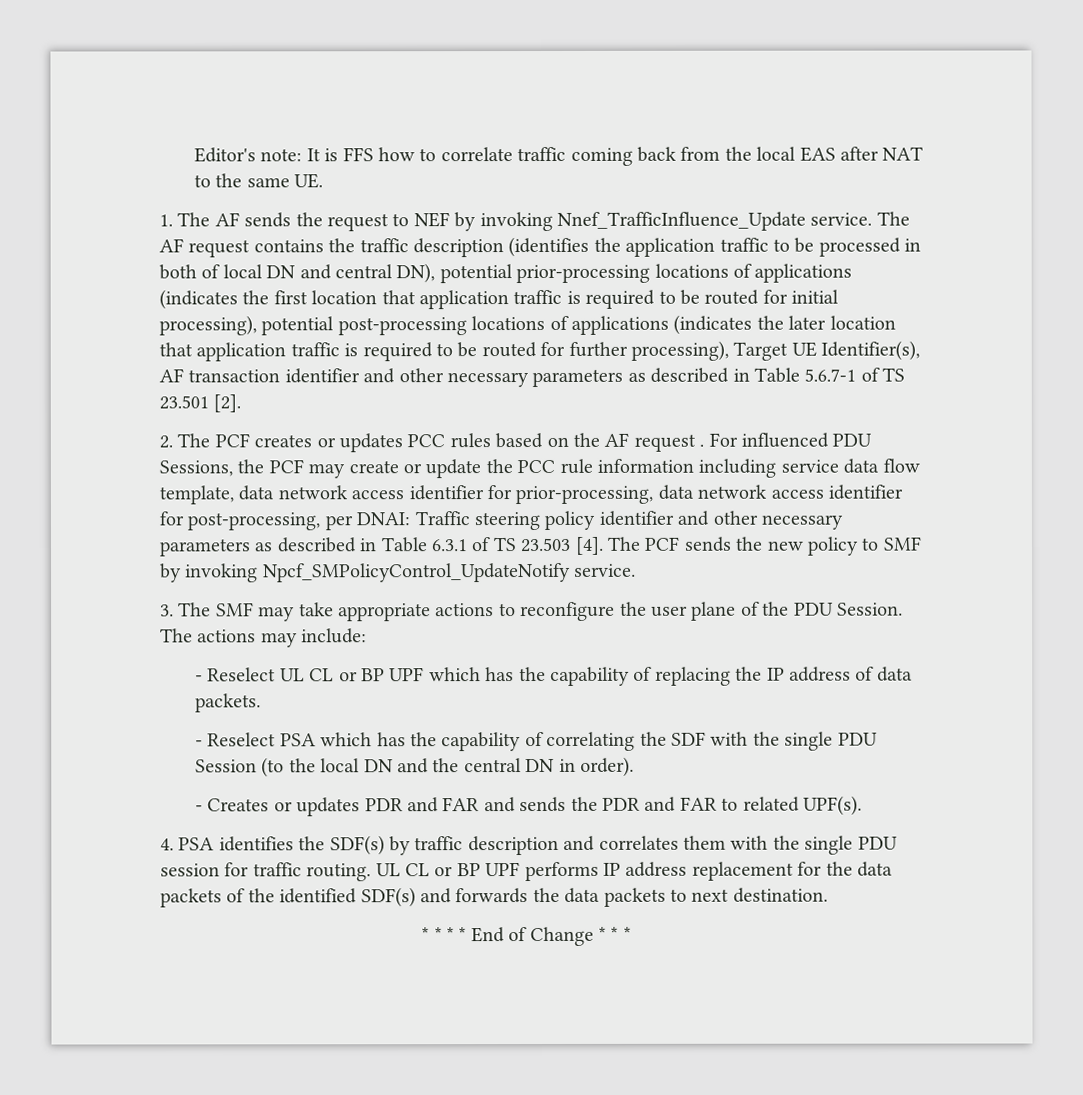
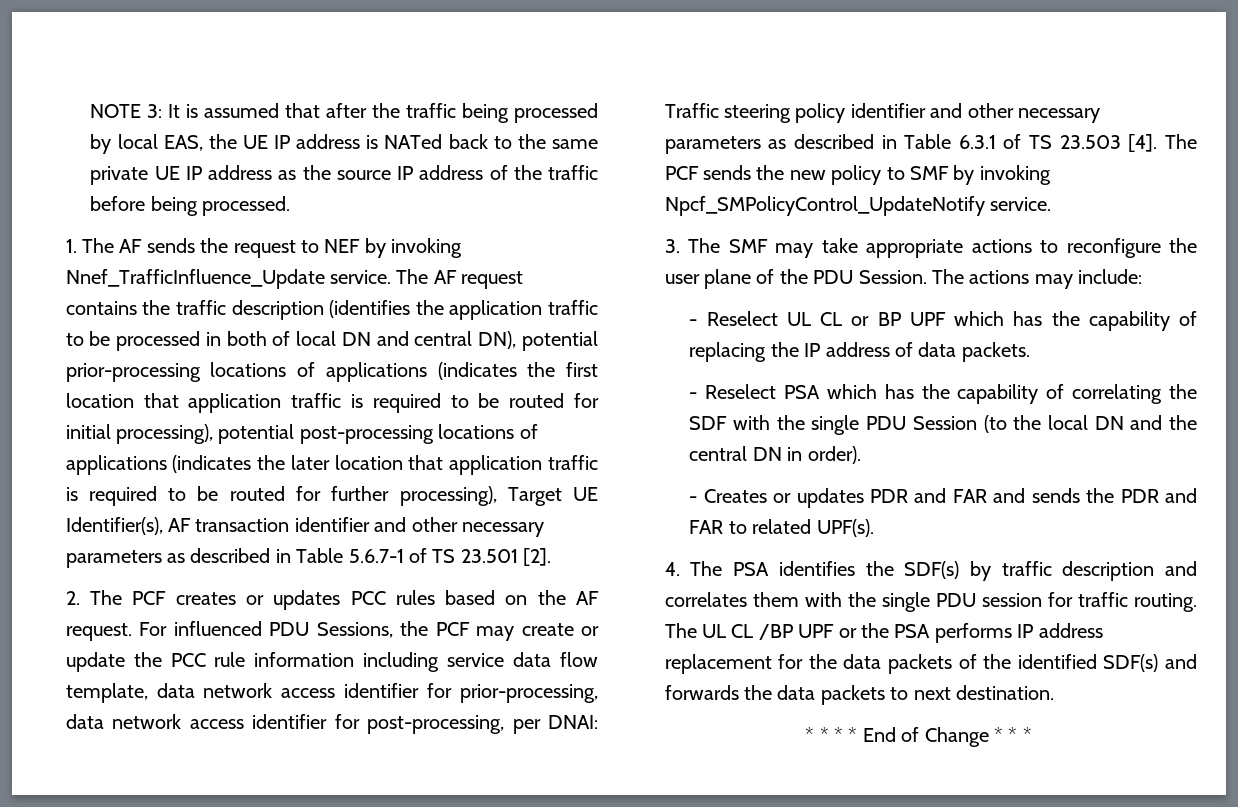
[193,146,924,166] [193,173,324,189] Editor's note: It is FFS how to correlate traffic coming back from the local EAS after NAT to the same UE. -> [90,103,598,123] [90,134,598,154] [90,165,598,185] [90,196,291,216] NOTE 3: It is assumed that after the traffic being processed by local EAS, the UE IP address is NATed back to the same private UE IP address as the source IP address of the traffic before being processed.
[633,433,705,452] request . -> [65,623,132,641] request.
(174, 844) none -> [690,561,723,576] The
[375,862,521,877] UL CL or BP UPF -> [664,623,931,640] The UL CL /BP UPF or the PSA

